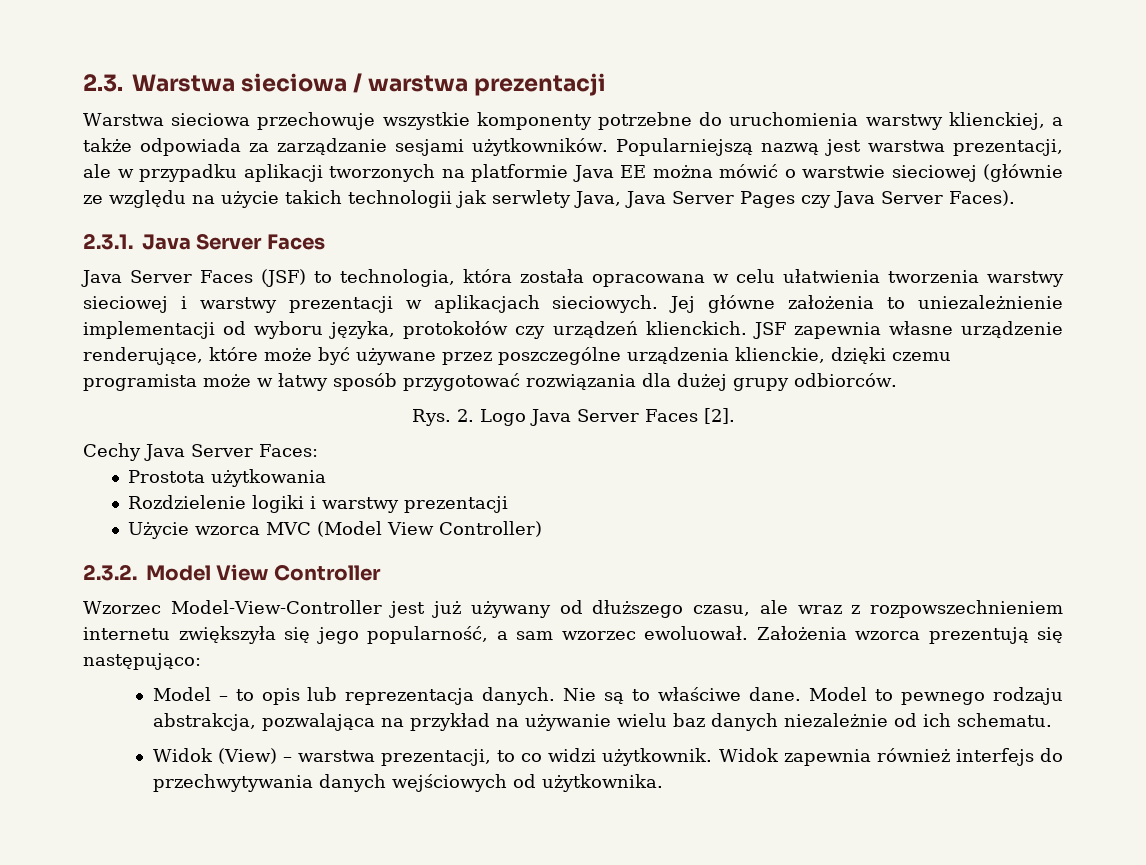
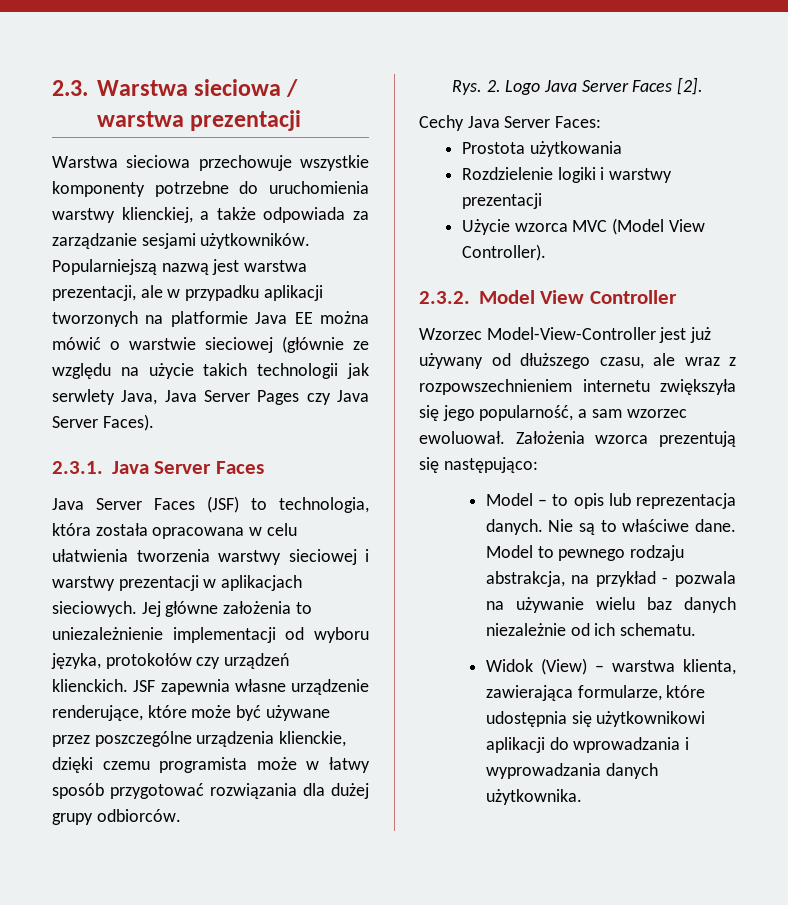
[438,521,542,537] Controller) -> [462,244,547,261] Controller).
[261,713,375,731] pozwalająca -> (565, 579) none
(490, 722) none -> [662,571,736,587] - pozwala
[381,748,1063,766] [152,774,536,792] prezentacji, to co widzi użytkownik. Widok zapewnia również interfejs do przechwytywania danych wejściowych od -> [683,659,736,675] [485,685,706,701] [485,711,706,727] [485,737,689,753] [485,763,658,779] klienta, zawierająca formularze, które udostępnia się użytkownikowi aplikacji do wprowadzania i wyprowadzania danych

